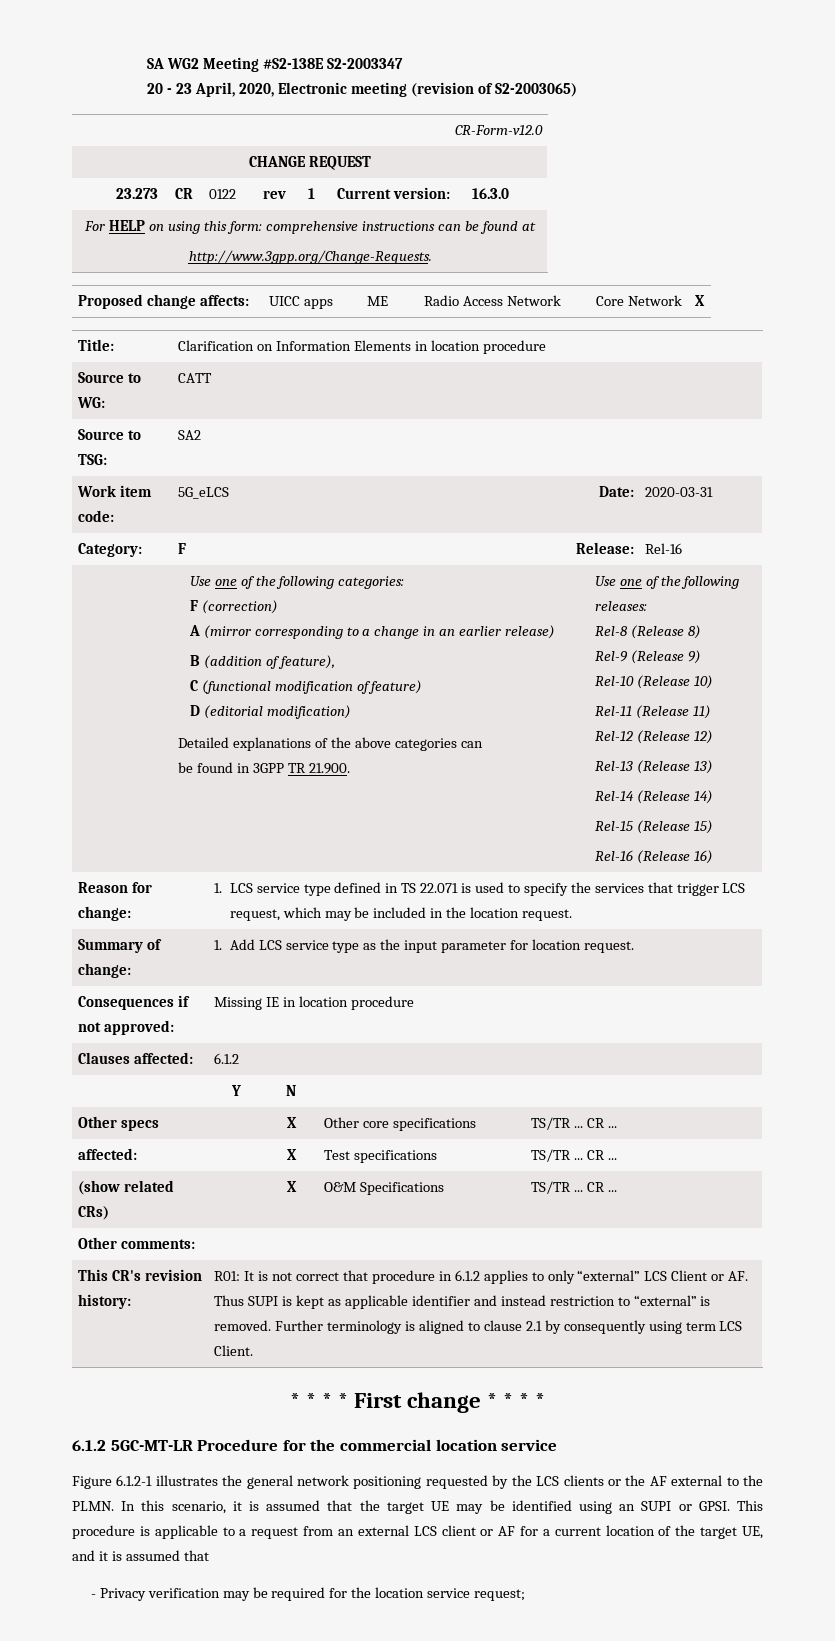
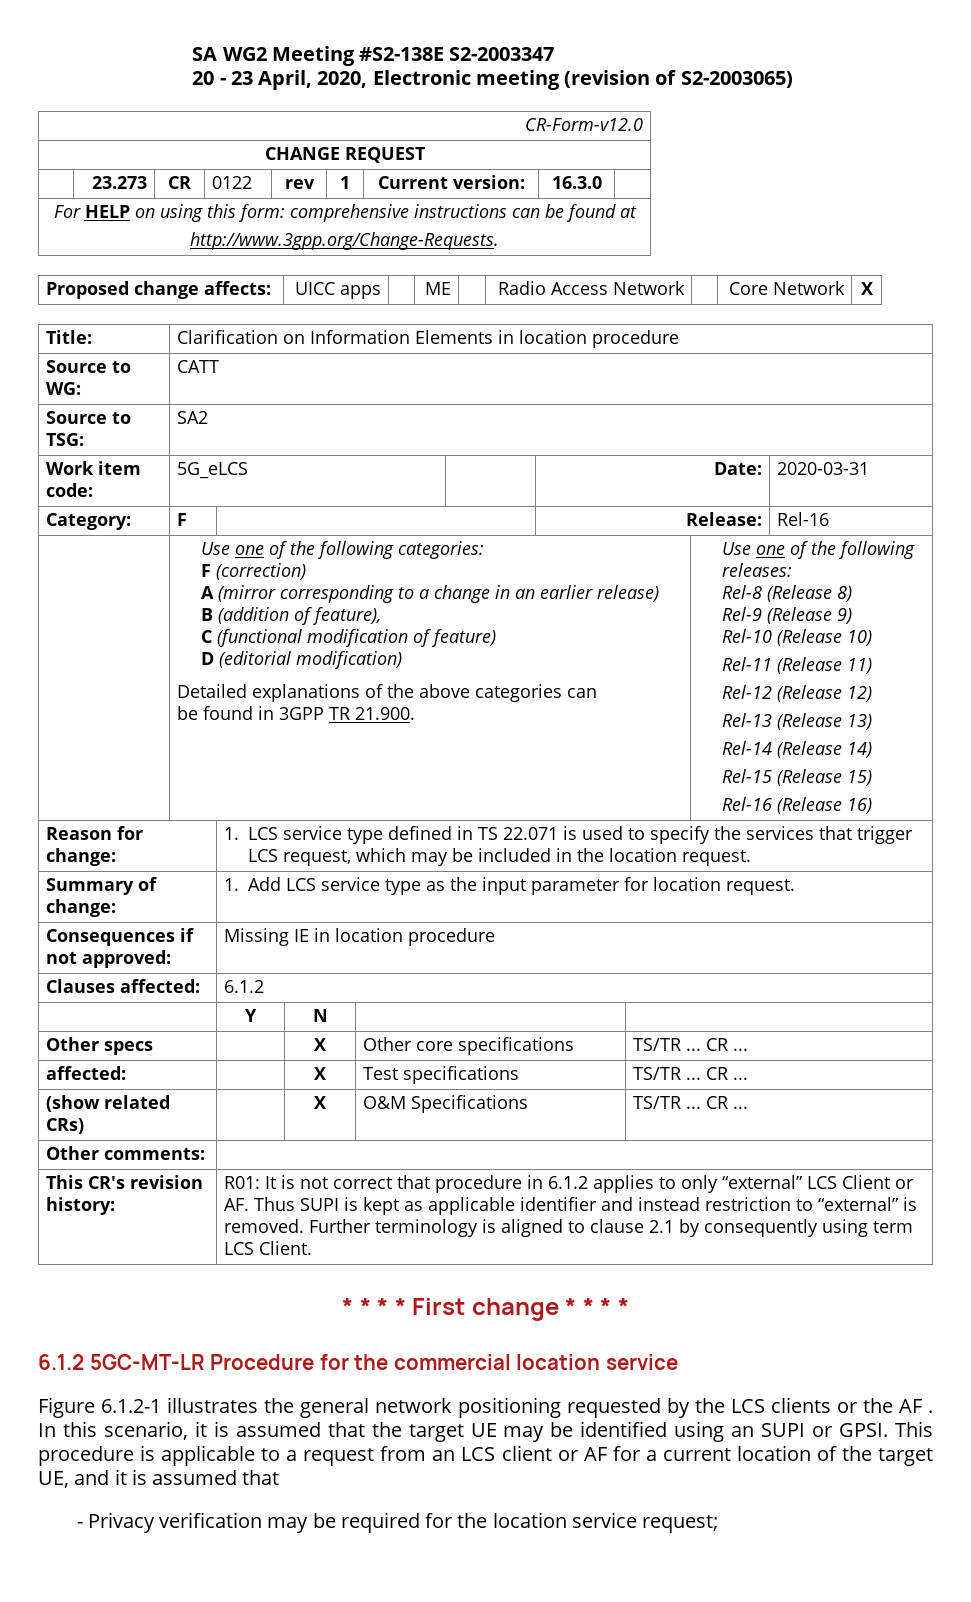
[671,1475,763,1486] [72,1501,114,1511] external to the PLMN. -> [928,1410,933,1413] .
[357,1525,409,1536] external -> (456, 1455) none

